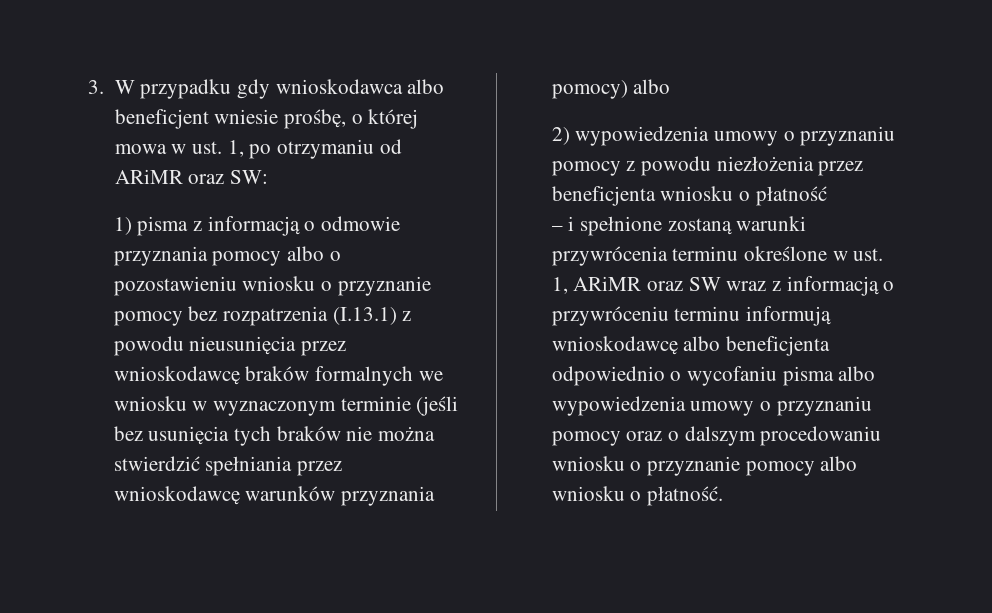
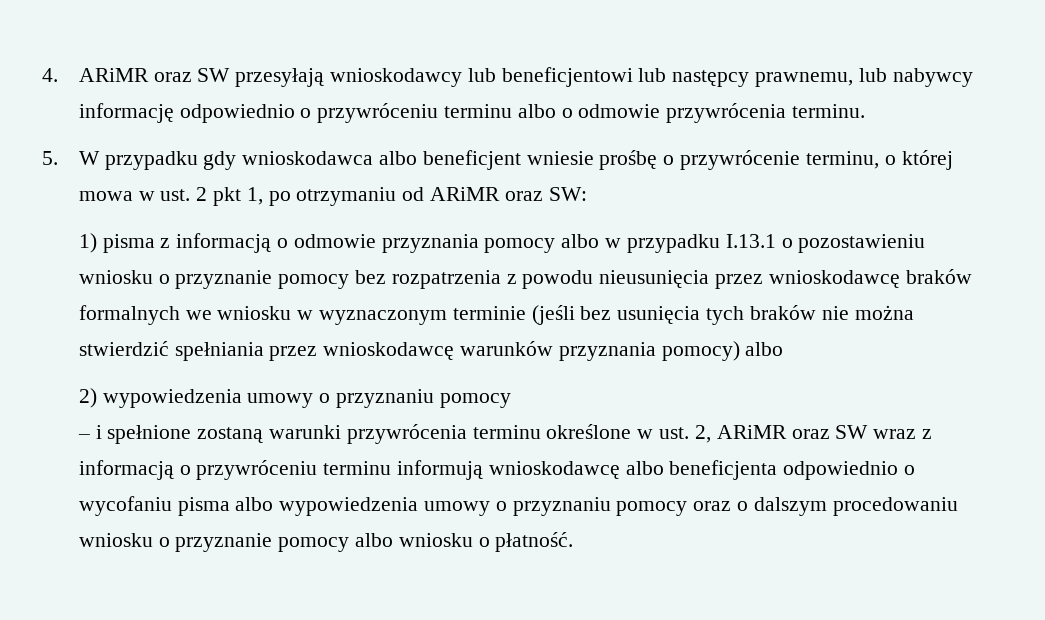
[88,80,104,94] 3. -> [42,67,973,87] [78,103,866,123] [42,151,58,165] 4. ARiMR oraz SW przesyłają wnioskodawcy lub beneficjentowi lub następcy prawnemu, lub nabywcy informację odpowiednio o przywróceniu terminu albo o odmowie przywrócenia terminu. // 5.
[283,109,346,129] prośbę, -> [599,150,879,170] prośbę o przywrócenie terminu,
(222, 147) none -> [196,187,242,206] 2 pkt
(325, 253) none -> [605,234,776,253] w przypadku I.13.1
[332,307,397,325] (I.13.1) -> (501, 279) none
[626,156,864,176] [551,186,827,206] z powodu niezłożenia przez beneficjenta wniosku o płatność -> (511, 400) none
[551,277,568,294] 1, -> [694,425,711,443] 2,

